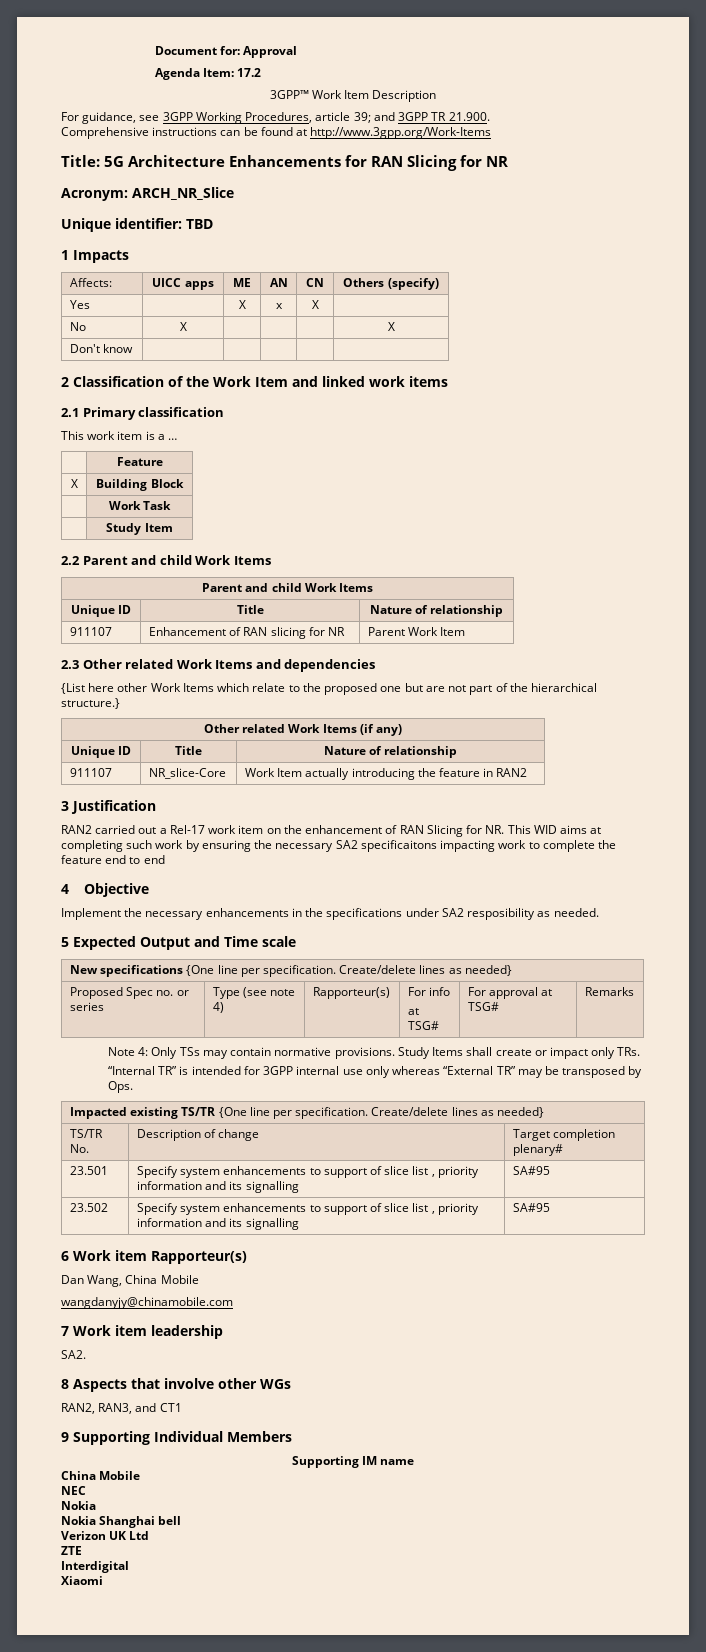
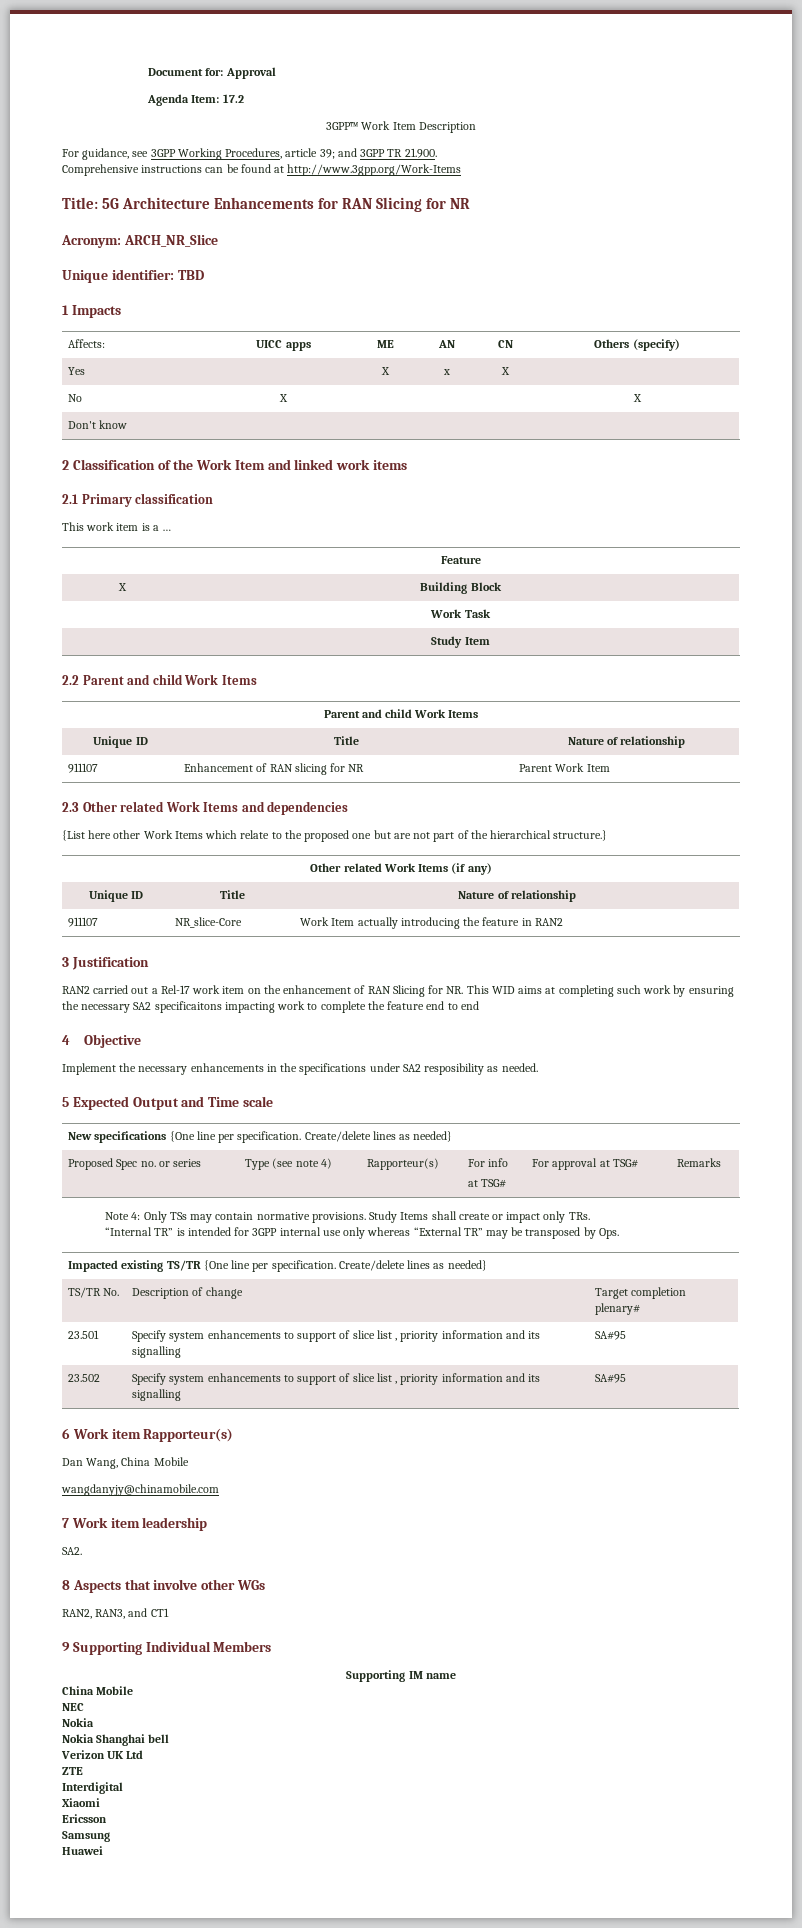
(103, 1580) none -> [62,1814,107,1823] [62,1831,110,1842] [62,1846,103,1855] // Ericsson // Samsung // Huawei

